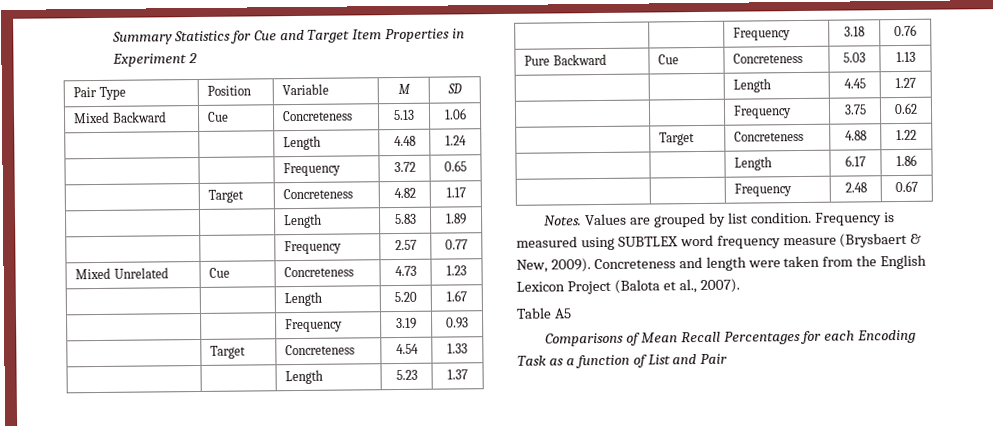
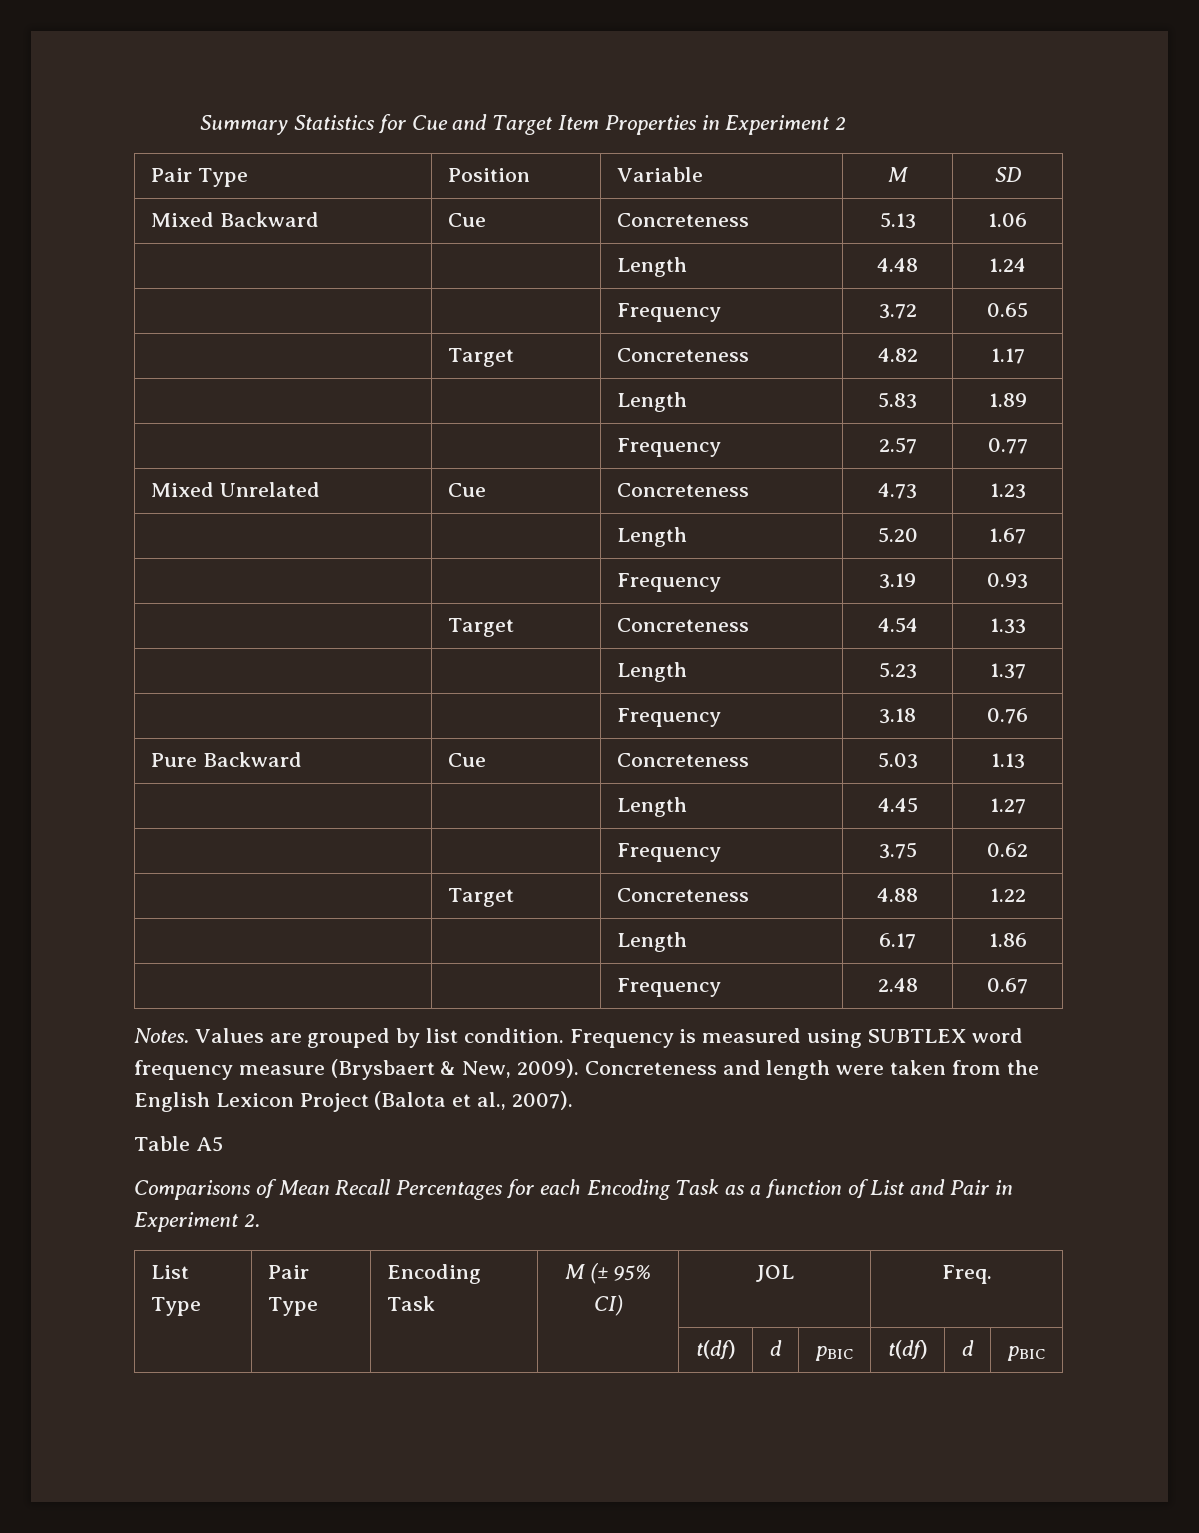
(728, 359) none -> [994,1180,1013,1195] [134,1212,260,1232] [150,1265,189,1279] [150,1297,201,1316] [267,1265,309,1279] [267,1297,318,1316] [386,1264,481,1284] [386,1296,435,1311] [564,1263,652,1284] [593,1295,623,1316] [755,1265,794,1282] [941,1265,992,1284] [695,1340,736,1360] [770,1340,782,1356] [815,1346,853,1361] [887,1340,928,1360] [962,1340,974,1356] [1007,1346,1045,1361] in Experiment 2. // List Type | Pair Type | Encoding Task | M (± 95% CI) | JOL | Freq. // | | | | t(df) | d | pBIC | t(df) | d | pBIC

